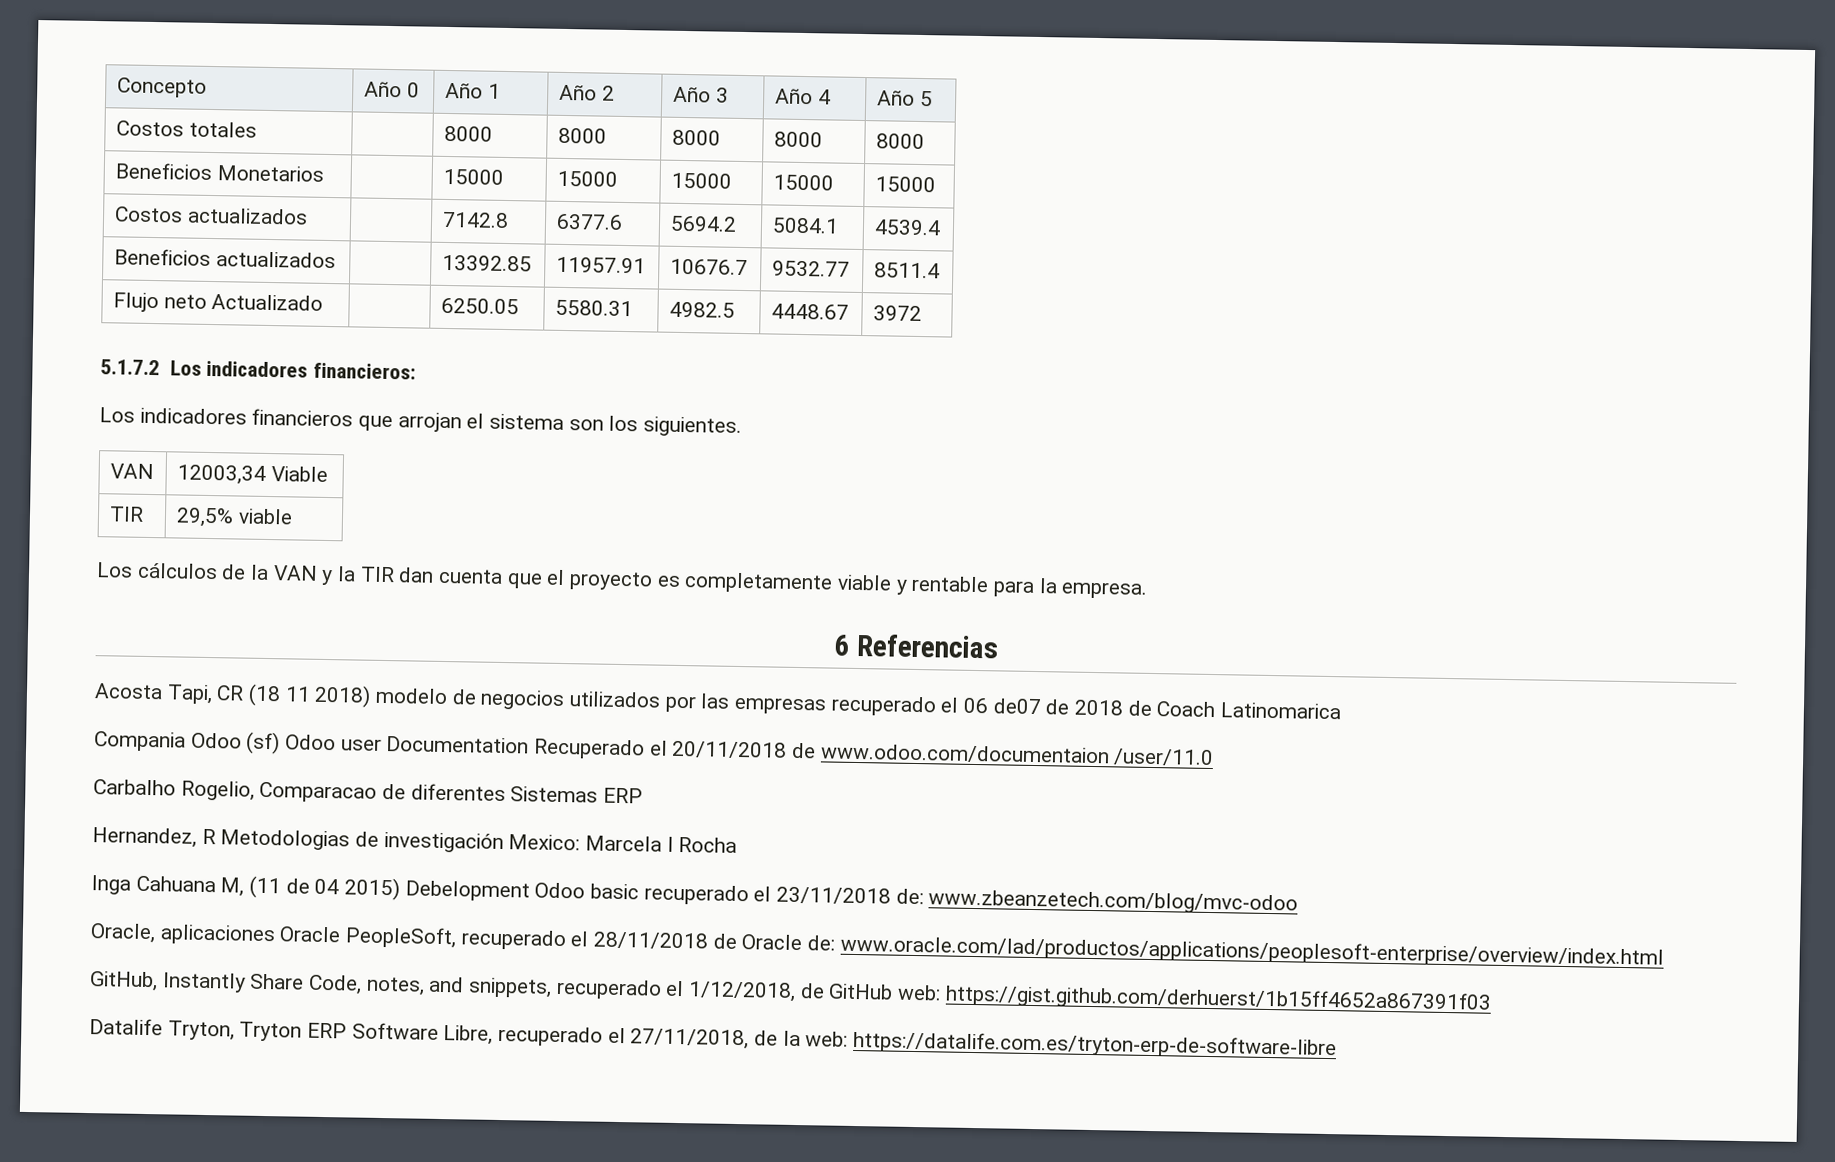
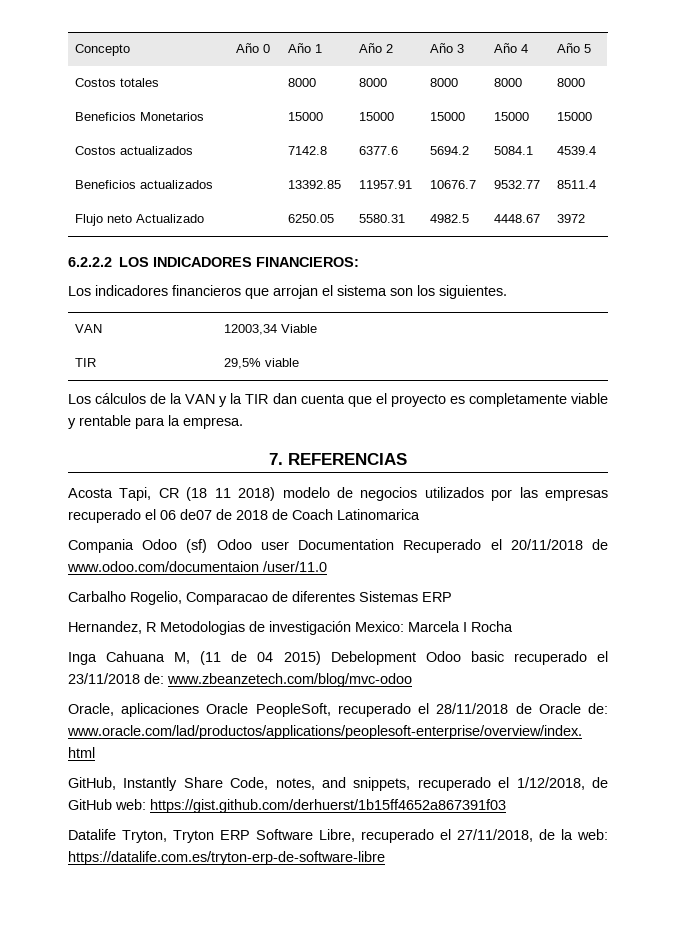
[100,359,416,380] 5.1.7.2 Los indicadores financieros: -> [68,257,360,267] 6.2.2.2 LOS INDICADORES FINANCIEROS:
[833,633,1000,659] 6 Referencias -> [269,453,407,465] 7. REFERENCIAS

